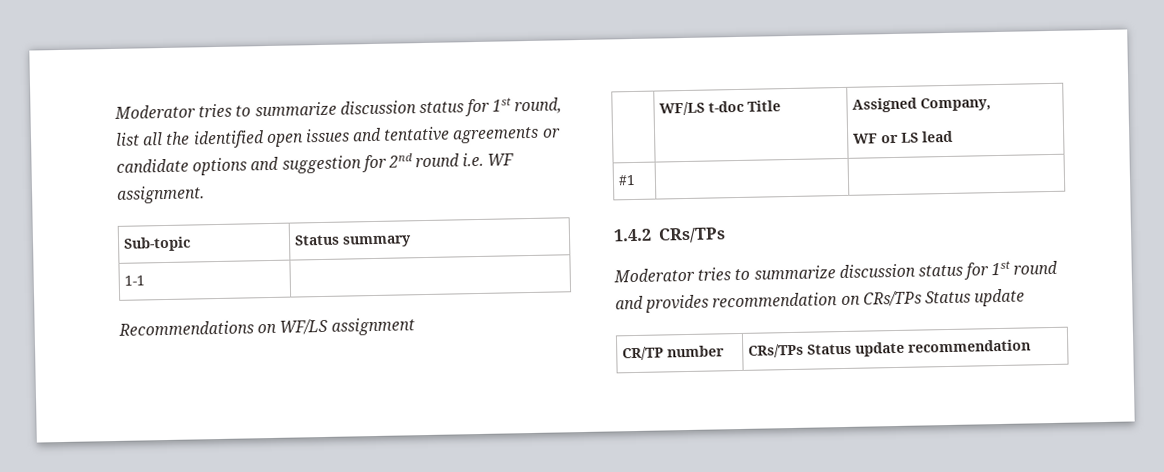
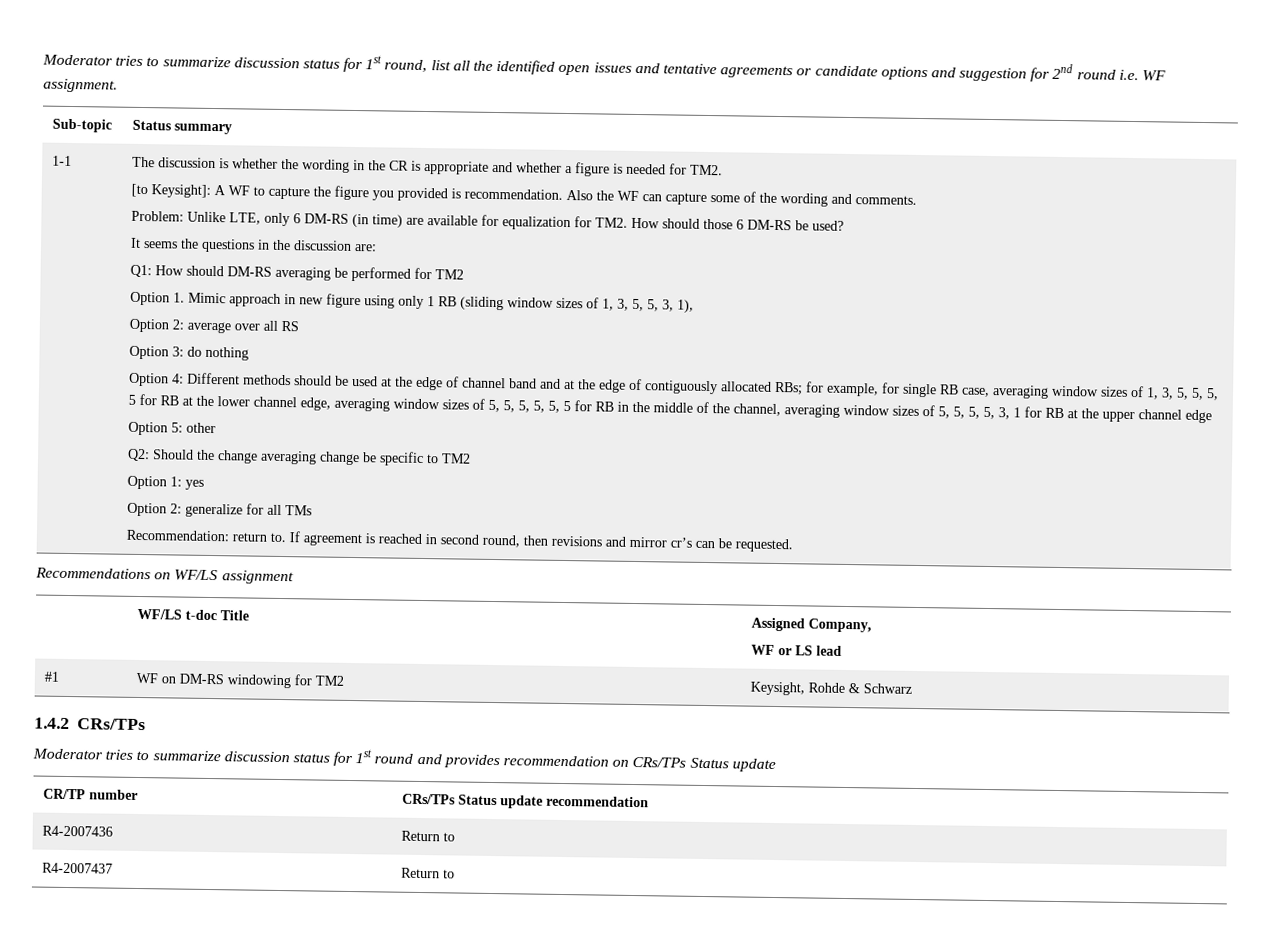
(146, 280) none -> [132,156,724,177] [131,183,918,207] [131,210,845,231] [130,237,378,253] [130,264,465,282] [130,291,695,313] [129,318,300,334] [129,345,250,361] [129,372,1220,401] [128,393,1213,424] [128,421,217,436] [127,448,472,467] [127,475,205,490] [127,502,313,518] [126,529,794,553] The discussion is whether the wording in the CR is appropriate and whether a figure is needed for TM2. // [to Keysight]: A WF to capture the figure you provided is recommendation. Also the WF can capture some of the wording and comments. // Problem: Unlike LTE, only 6 DM-RS (in time) are available for equalization for TM2. How should those 6 DM-RS be used? // It seems the questions in the discussion are: // Q1: How should DM-RS averaging be performed for TM2 // Option 1. Mimic approach in new figure using only 1 RB (sliding window sizes of 1, 3, 5, 5, 3, 1), // Option 2: average over all RS // Option 3: do nothing // Option 4: Different methods should be used at the edge of channel band and at the edge of contiguously allocated RBs; for example, for single RB case, averaging window sizes of 1, 3, 5, 5, 5, 5 for RB at the lower channel edge, averaging window sizes of 5, 5, 5, 5, 5, 5 for RB in the middle of the channel, averaging window sizes of 5, 5, 5, 5, 3, 1 for RB at the upper channel edge // Option 5: other // Q2: Should the change averaging change be specific to TM2 // Option 1: yes // Option 2: generalize for all TMs // Recommendation: return to. If agreement is reached in second round, then revisions and mirror cr’s can be requested.
(637, 180) | -> [136,672,345,689] [750,681,913,696] WF on DM-RS windowing for TM2 | Keysight, Rohde & Schwarz
(1032, 346) none -> [42,825,114,837] [401,830,456,842] [42,862,114,874] [401,867,456,879] // R4-2007436 | Return to // R4-2007437 | Return to

